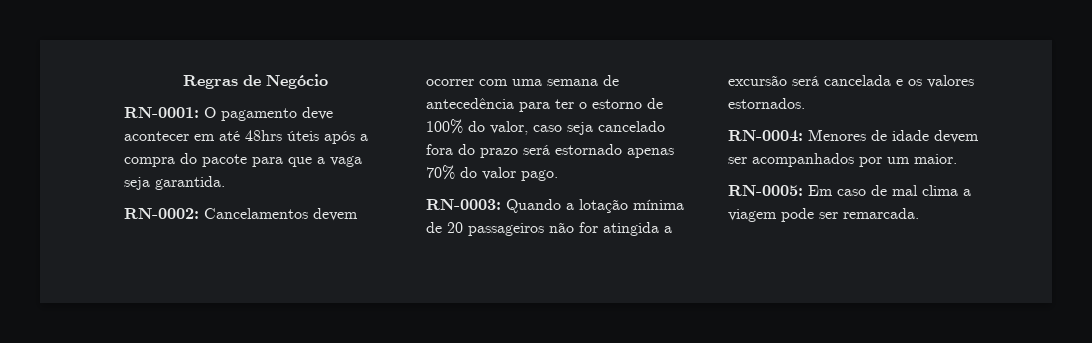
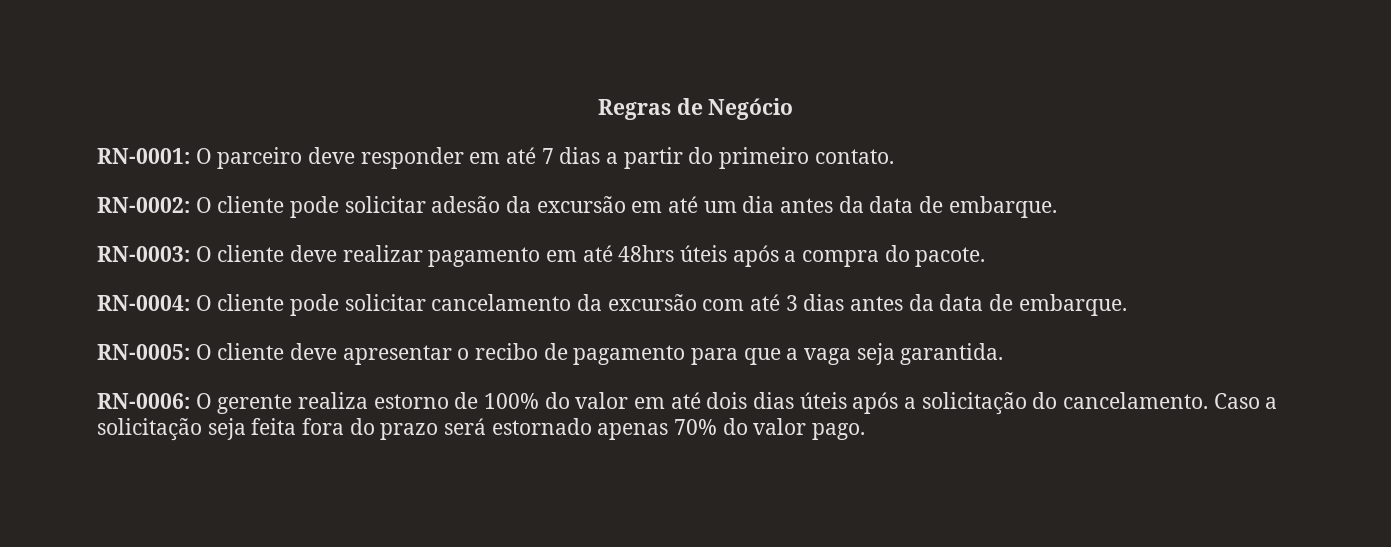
[221,107,333,121] [124,131,189,141] pagamento deve acontecer -> [217,147,894,169] [97,196,1057,218] [97,245,541,267] parceiro deve responder em até 7 dias a partir do primeiro contato. // RN-0002: O cliente pode solicitar adesão da excursão em até um dia antes da data de embarque. // RN-0003: O cliente deve realizar pagamento
[202,154,247,167] pacote -> [915,247,986,267] [97,294,1127,316] [97,343,686,365] pacote. // RN-0004: O cliente pode solicitar cancelamento da excursão com até 3 dias antes da data de embarque. // RN-0005: O cliente deve apresentar o recibo de pagamento
[124,208,358,221] [426,75,619,86] [426,98,663,112] [426,119,665,135] RN-0002: Cancelamentos devem ocorrer com uma semana de antecedência para ter o estorno de 100% do valor, caso seja cancelado -> [97,392,1278,415] [97,418,297,441] RN-0006: O gerente realiza estorno de 100% do valor em até dois dias úteis após a solicitação do cancelamento. Caso a solicitação seja feita
[426,199,684,213] [426,222,672,236] [728,75,974,88] [728,98,805,109] [728,129,979,143] [728,153,957,167] [728,185,971,196] [728,208,919,222] // RN-0003: Quando a lotação mínima de 20 passageiros não for atingida a excursão será cancelada e os valores estornados. // RN-0004: Menores de idade devem ser acompanhados por um maior. // RN-0005: Em caso de mal clima a viagem pode ser remarcada. -> (866, 431) none

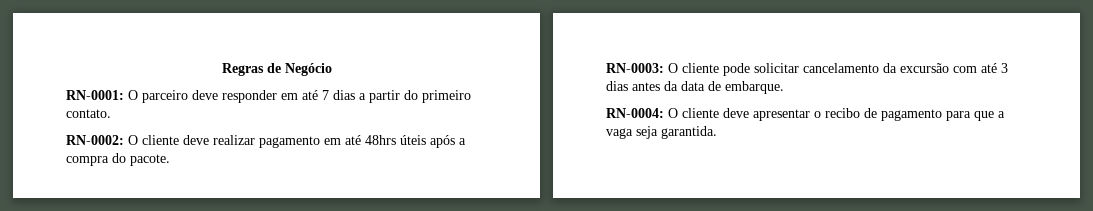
[290,196,1057,218] [97,245,285,262] pode solicitar adesão da excursão em até um dia antes da data de embarque. // RN-0003: O cliente -> (179, 140) none
[97,295,190,311] RN-0004: -> [606,63,664,73] RN-0003:
[97,344,190,360] RN-0005: -> [606,108,664,118] RN-0004:
[97,392,1278,415] [97,418,866,441] // RN-0006: O gerente realiza estorno de 100% do valor em até dois dias úteis após a solicitação do cancelamento. Caso a solicitação seja feita fora do prazo será estornado apenas 70% do valor pago. -> (717, 132) none

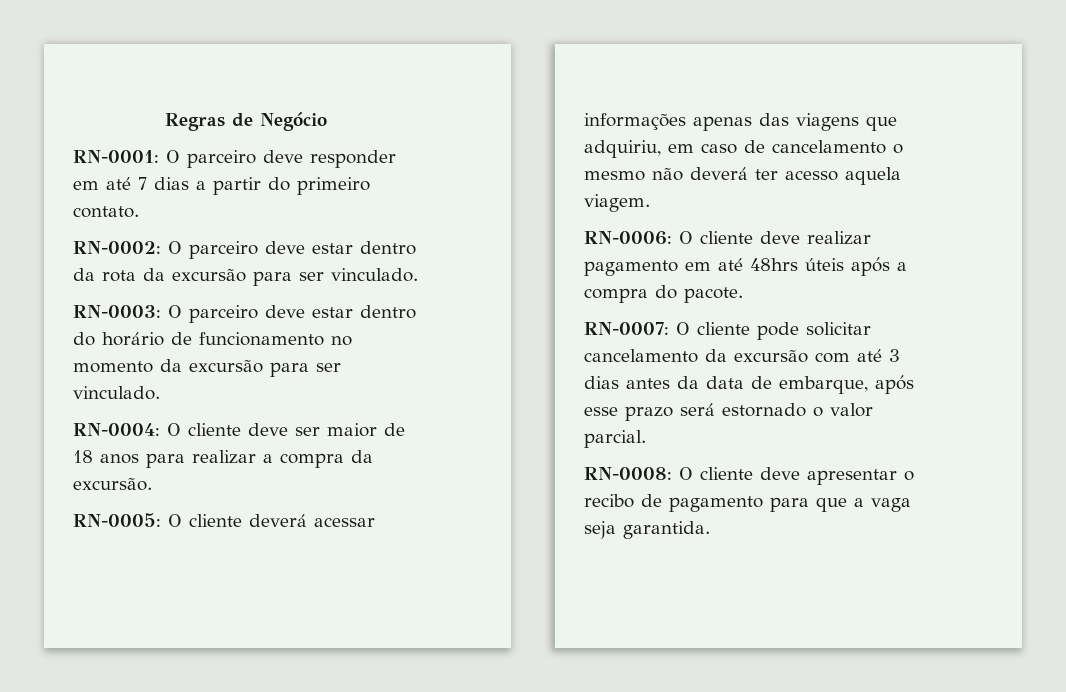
(138, 140) none -> [189,241,416,259] [73,268,418,286] [73,305,416,323] [73,332,352,346] [73,359,341,377] [73,386,160,400] [73,423,405,437] [73,450,373,468] [73,478,152,491] [73,513,375,527] [584,113,897,131] [584,140,903,158] [584,167,901,185] [584,194,650,212] [584,231,693,245] parceiro deve estar dentro da rota da excursão para ser vinculado. // RN-0003: O parceiro deve estar dentro do horário de funcionamento no momento da excursão para ser vinculado. // RN-0004: O cliente deve ser maior de 18 anos para realizar a compra da excursão. // RN-0005: O cliente deverá acessar informações apenas das viagens que adquiriu, em caso de cancelamento o mesmo não deverá ter acesso aquela viagem. // RN-0006: O
[606,63,664,73] RN-0003: -> [584,322,669,335] RN-0007:
[725,81,784,94] [606,108,664,118] embarque. // RN-0004: -> [779,375,914,394] [584,403,873,421] [584,430,646,448] [584,467,672,480] embarque, após esse prazo será estornado o valor parcial. // RN-0008:

